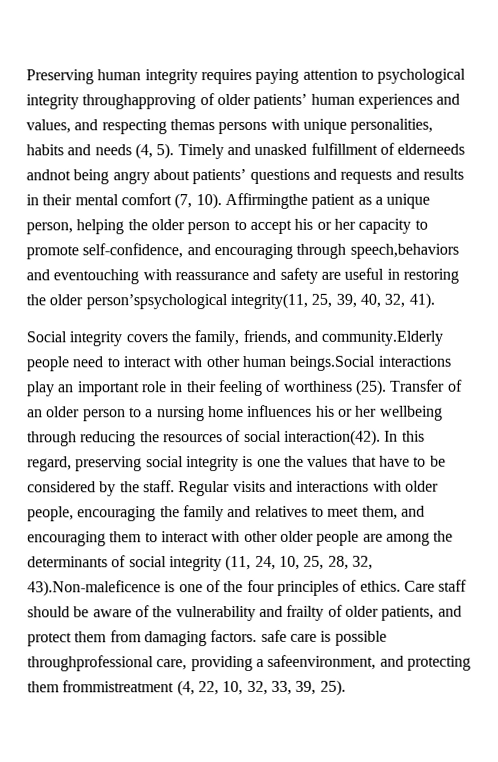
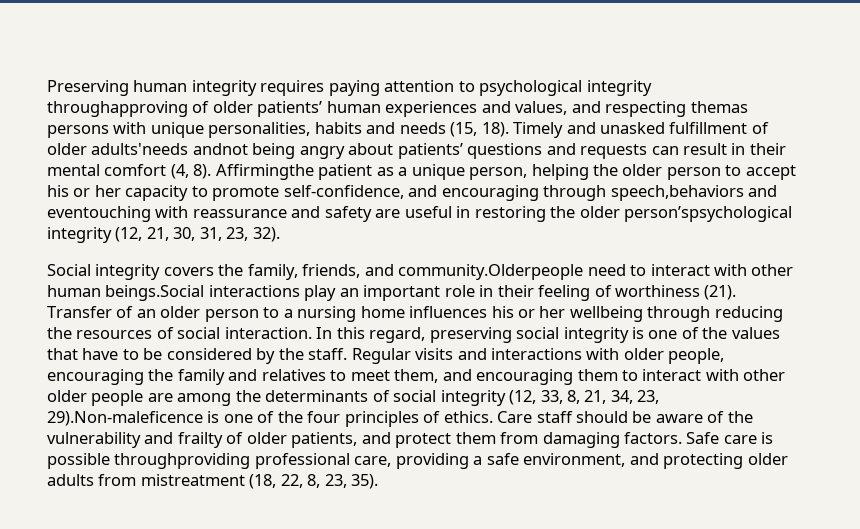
[134,143,175,160] (4, 5). -> [450,122,509,137] (15, 18).
[397,143,466,155] elderneeds -> [47,143,189,155] older adults'needs
[395,168,464,180] and results -> [651,143,728,155] can result
[174,193,222,210] (7, 10). -> [170,164,212,179] (4, 8).
[229,292,435,310] integrity(11, 25, 39, 40, 32, 41). -> [47,227,280,243] integrity (12, 21, 30, 31, 23, 32).
[321,330,444,346] [26,356,69,372] community.Elderly people -> [398,264,584,280] community.Olderpeople
[354,379,387,396] (25). -> [704,285,737,300] (21).
[283,429,381,446] interaction(42). -> [224,327,312,339] interaction.
(281, 462) none -> [681,327,699,339] of
[225,554,373,572] [27,580,161,597] (11, 24, 10, 25, 28, 32, 43).Non-maleficence -> [509,390,660,405] [47,411,203,426] (12, 33, 8, 21, 34, 23, 29).Non-maleficence
[260,629,287,642] safe -> [686,432,720,444] Safe
[27,655,154,672] throughprofessional -> [114,453,350,469] throughproviding professional
[267,654,471,671] [27,679,346,697] safeenvironment, and protecting them frommistreatment (4, 22, 10, 32, 33, 39, 25). -> [486,453,788,469] [47,474,379,489] safe environment, and protecting older adults from mistreatment (18, 22, 8, 23, 35).

